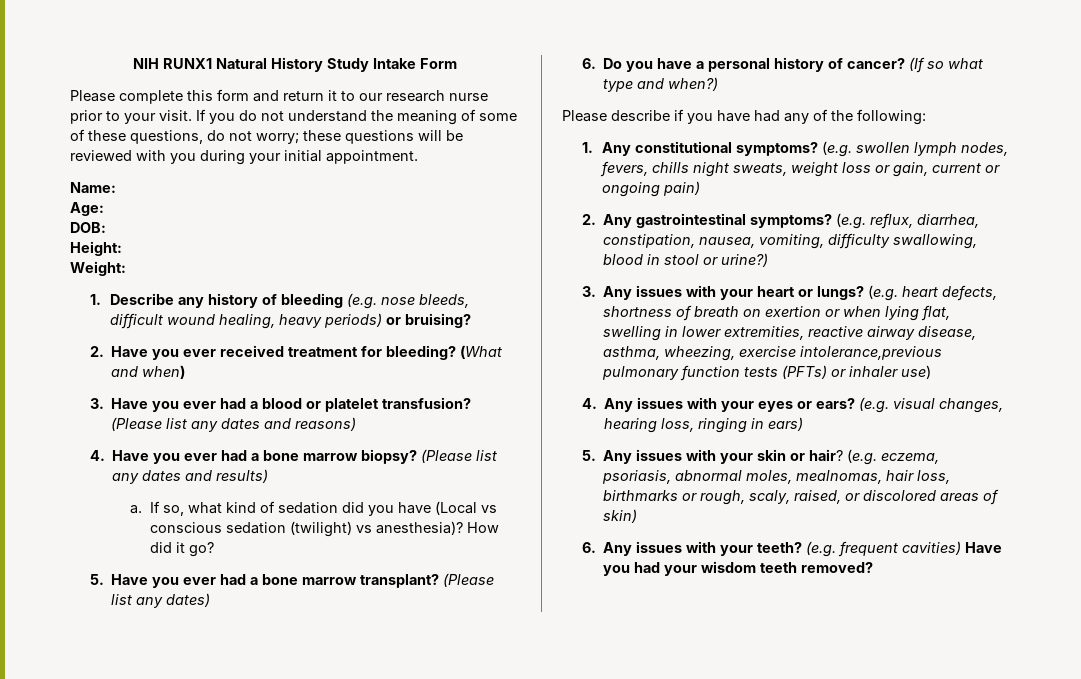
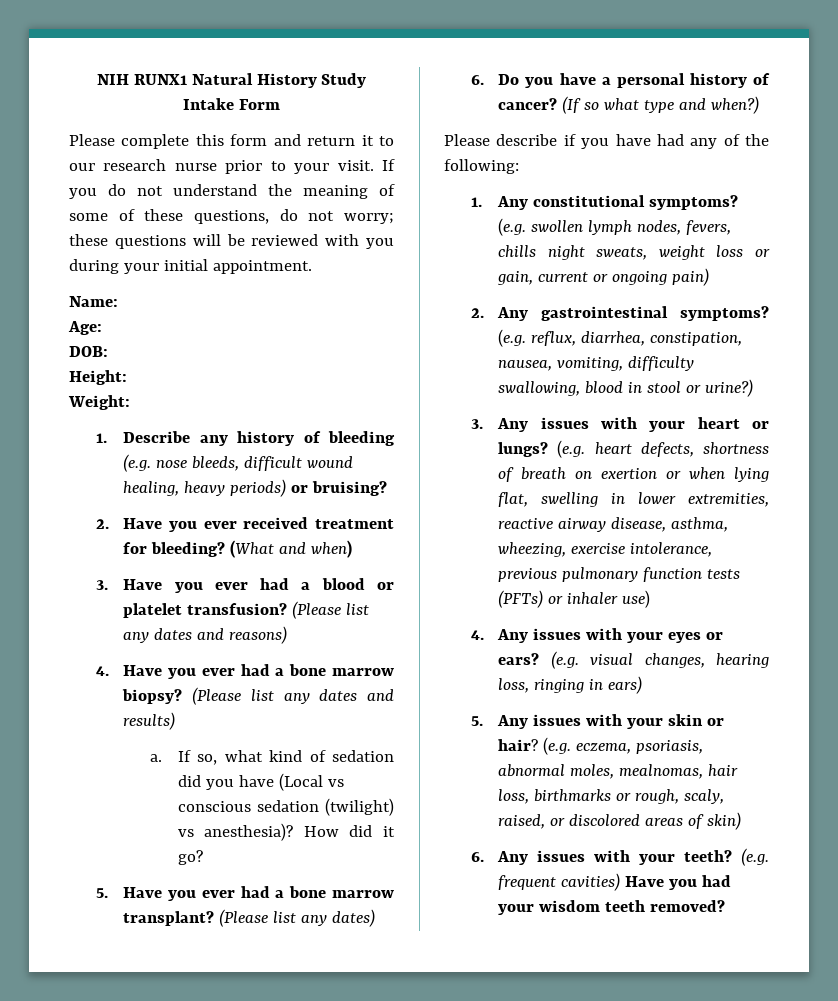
[800,346,943,360] intolerance,previous -> [630,542,713,557] [498,568,558,582] intolerance, previous

